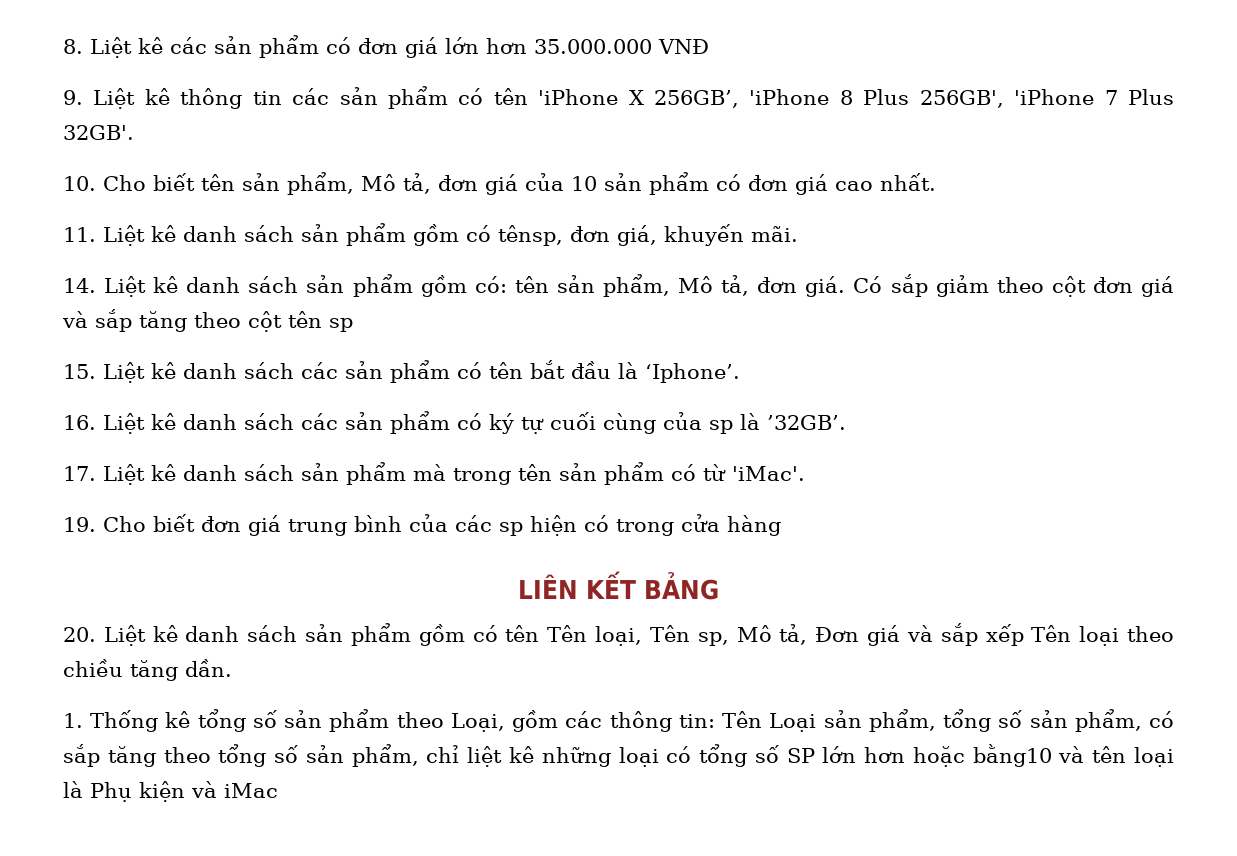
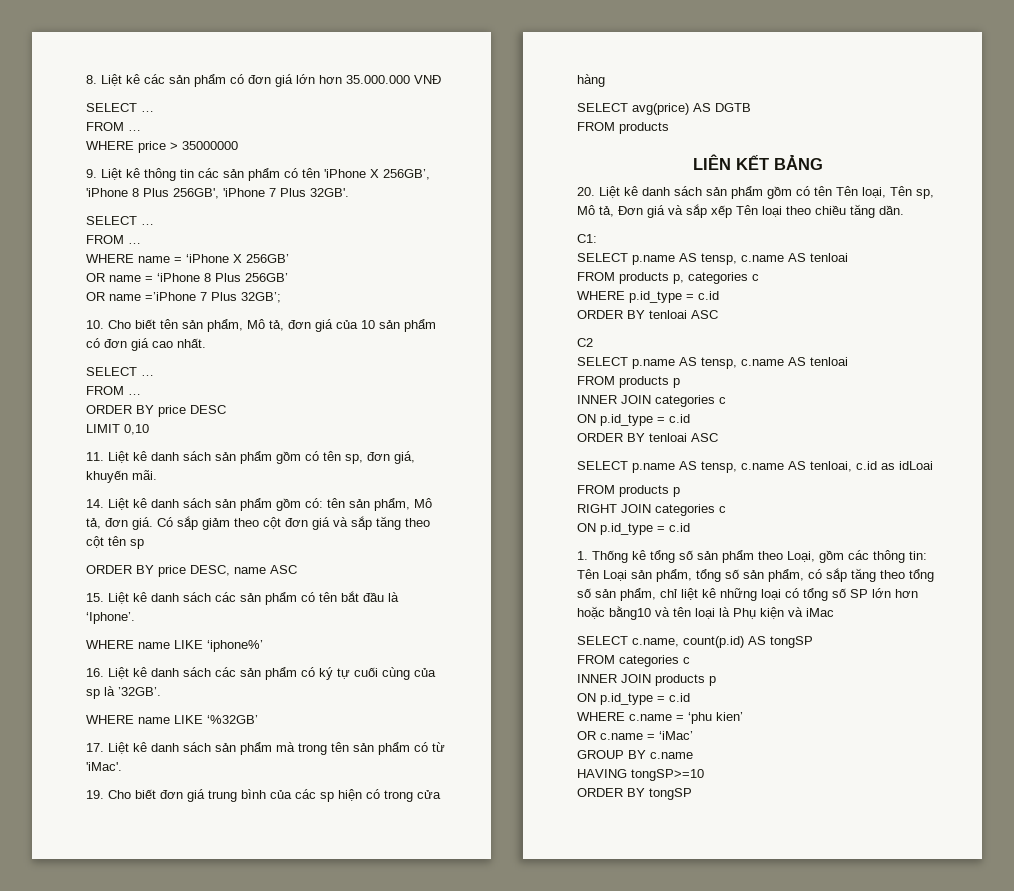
(709, 46) none -> [86,103,154,112] [86,122,141,131] [86,141,238,153] // SELECT … // FROM … // WHERE price > 35000000
(134, 132) none -> [86,216,154,225] [86,235,141,244] [86,254,289,263] [86,273,288,282] [86,292,281,303] // SELECT … // FROM … // WHERE name = ‘iPhone X 256GB’ // OR name = ‘iPhone 8 Plus 256GB’ // OR name =’iPhone 7 Plus 32GB’;
(936, 182) none -> [86,367,154,376] [86,386,141,395] [86,405,226,417] [86,424,149,435] // SELECT … // FROM … // ORDER BY price DESC // LIMIT 0,10
[498,225,563,246] tênsp, -> [323,451,363,464] tên sp,
(353, 325) none -> [86,565,297,577] // ORDER BY price DESC, name ASC
(740, 373) none -> [86,640,263,652] // WHERE name LIKE ‘iphone%’
(846, 422) none -> [86,715,258,724] // WHERE name LIKE ‘%32GB’
(781, 525) none -> [577,103,751,115] [577,122,669,134] // SELECT avg(price) AS DGTB // FROM products
(232, 668) none -> [577,234,597,243] [577,253,848,265] [577,272,759,284] [577,291,719,303] [577,310,718,319] [577,338,593,347] [577,357,848,369] [577,376,680,388] [577,395,726,407] [577,414,690,426] [577,433,718,442] [577,461,933,473] [577,485,680,497] [577,504,726,516] [577,523,690,535] // C1: // SELECT p.name AS tensp, c.name AS tenloai // FROM products p, categories c // WHERE p.id_type = c.id // ORDER BY tenloai ASC // C2 // SELECT p.name AS tensp, c.name AS tenloai // FROM products p // INNER JOIN categories c // ON p.id_type = c.id // ORDER BY tenloai ASC // SELECT p.name AS tensp, c.name AS tenloai, c.id as idLoai // FROM products p // RIGHT JOIN categories c // ON p.id_type = c.id
(278, 790) none -> [577,636,813,648] [577,655,690,667] [577,674,716,686] [577,693,690,705] [577,712,743,724] [577,731,693,740] [577,750,693,759] [577,769,704,781] [577,788,692,800] // SELECT c.name, count(p.id) AS tongSP // FROM categories c // INNER JOIN products p // ON p.id_type = c.id // WHERE c.name = ‘phu kien’ // OR c.name = ‘iMac’ // GROUP BY c.name // HAVING tongSP>=10 // ORDER BY tongSP

